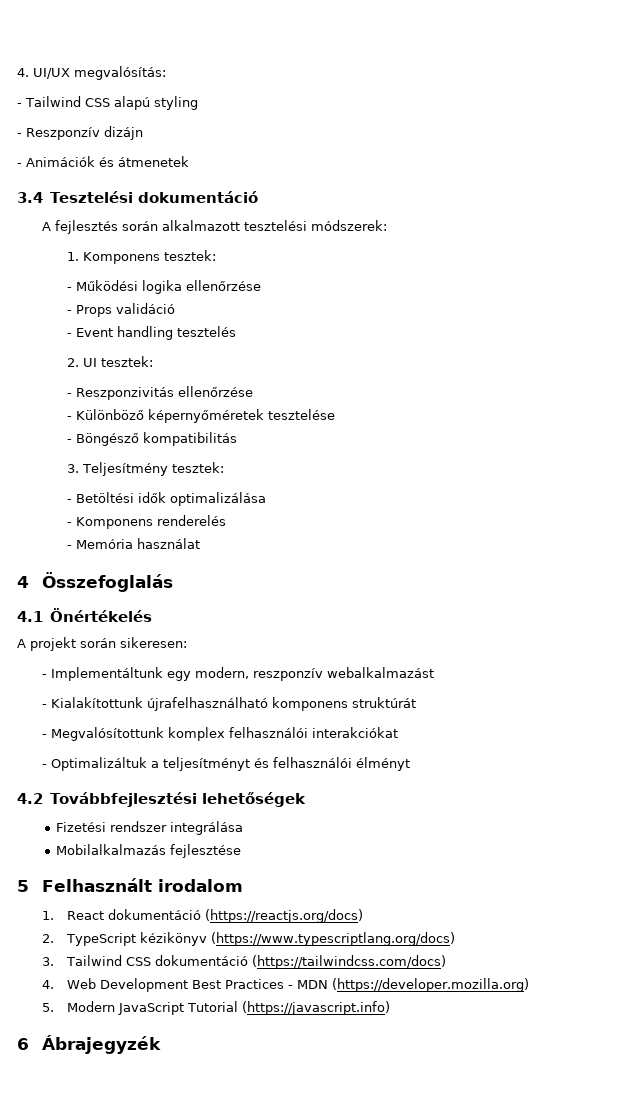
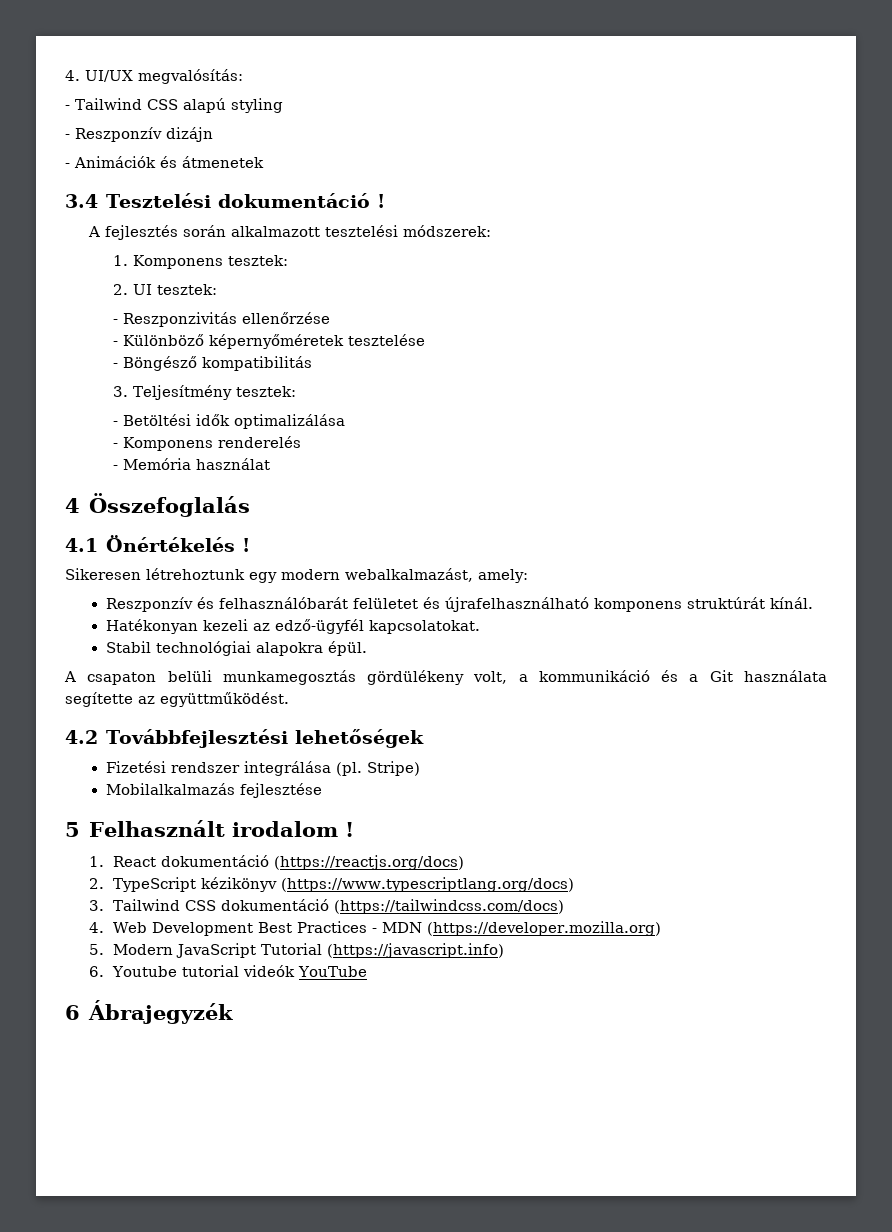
(259, 197) none -> [377,194,386,208] !
[67,280,262,294] [67,303,176,317] [67,326,237,340] // - Működési logika ellenőrzése // - Props validáció // - Event handling tesztelés -> (289, 260) none
[17,637,187,651] [42,667,435,681] [42,697,417,711] [42,727,399,741] [42,757,411,771] // A projekt során sikeresen: // - Implementáltunk egy modern, reszponzív webalkalmazást // - Kialakítottunk újrafelhasználható komponens struktúrát // - Megvalósítottunk komplex felhasználói interakciókat // - Optimalizáltuk a teljesítményt és felhasználói élményt -> [241,538,250,552] [65,568,528,583] [105,597,813,612] [105,619,480,634] [105,641,367,656] [64,670,827,685] [65,692,289,707] ! // Sikeresen létrehoztunk egy modern webalkalmazást, amely: // Reszponzív és felhasználóbarát felületet és újrafelhasználható komponens struktúrát kínál. // Hatékonyan kezeli az edző-ügyfél kapcsolatokat. // Stabil technológiai alapokra épül. // A csapaton belüli munkamegosztás gördülékeny volt, a kommunikáció és a Git használata segítette az együttműködést.
(244, 828) none -> [335,761,420,776] (pl. Stripe)
(244, 885) none -> [345,822,355,837] !
(391, 1008) none -> [89,965,368,977] // 6. Youtube tutorial videók YouTube

